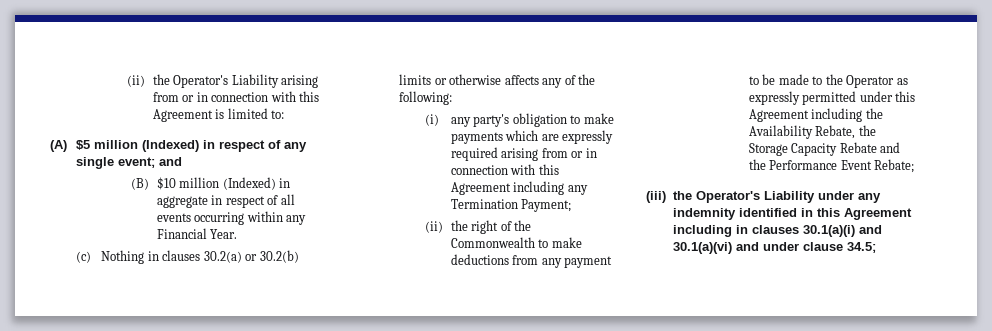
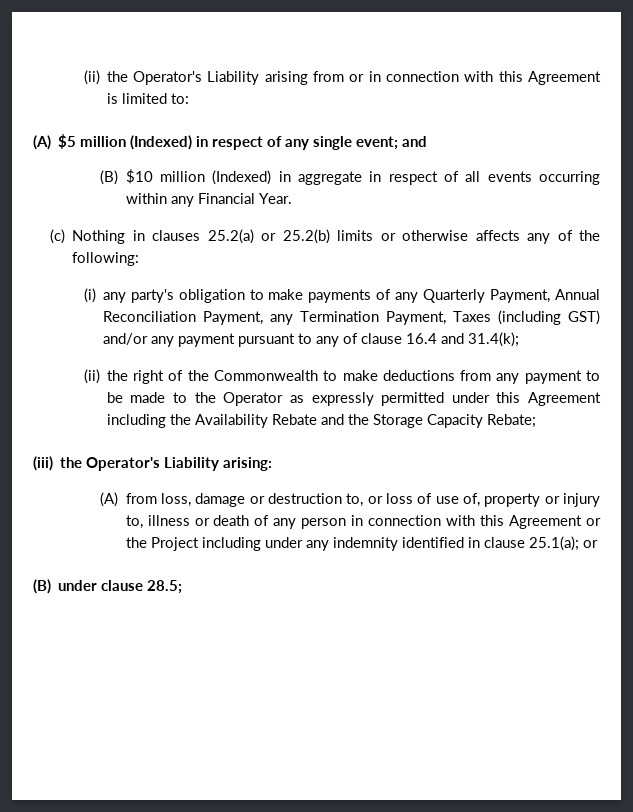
[203,250,299,263] 30.2(a) or 30.2(b) -> [207,229,330,244] 25.2(a) or 25.2(b)
[505,130,614,144] [450,147,597,161] [450,164,559,175] [450,181,588,195] [450,199,572,212] which are expressly required arising from or in connection with this Agreement including any Termination Payment; -> [376,289,600,303] [102,310,600,325] [102,332,519,347] of any Quarterly Payment, Annual Reconciliation Payment, any Termination Payment, Taxes (including GST) and/or any payment pursuant to any of clause 16.4 and 31.4(k);
[815,125,856,139] Rebate, -> [271,414,344,425] Rebate and
[839,142,901,153] [748,159,872,170] Rebate and the Performance Event -> (483, 421) none
(815, 197) none -> [223,457,273,471] [100,492,600,507] [125,515,601,529] [125,537,261,551] arising: // (A) from loss, damage or destruction to, or loss of use of, property or injury to, illness or death of any person in connection with this Agreement or the Project including
[816,208,912,220] [672,225,882,237] [672,242,759,254] this Agreement including in clauses 30.1(a)(i) and 30.1(a)(vi) and -> [483,536,598,551] [33,579,51,594] clause 25.1(a); or // (B)
[846,242,876,253] 34.5; -> [147,580,183,594] 28.5;

